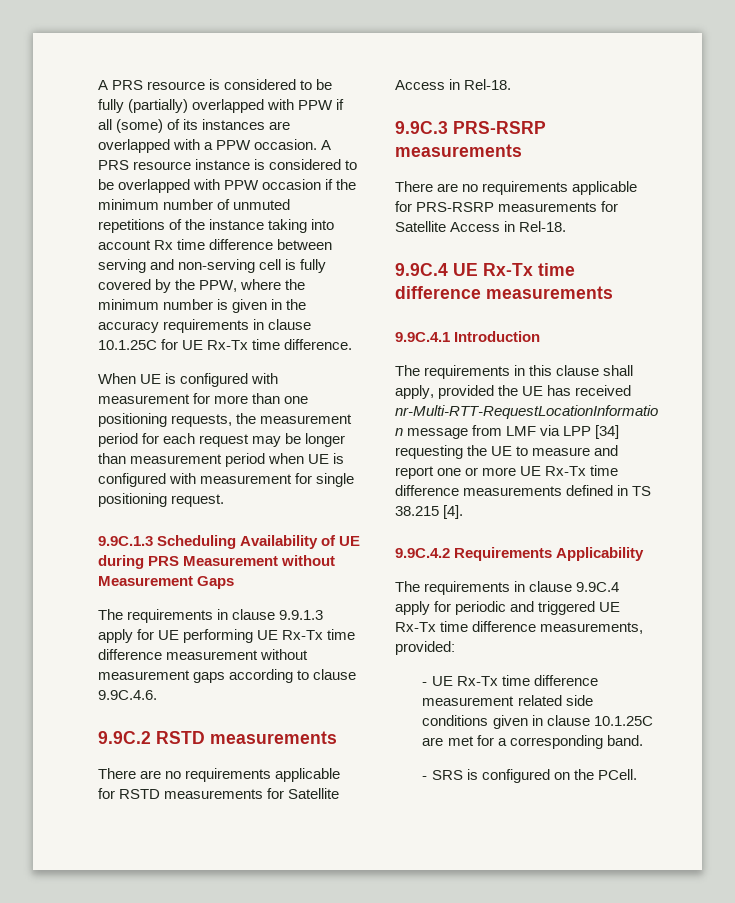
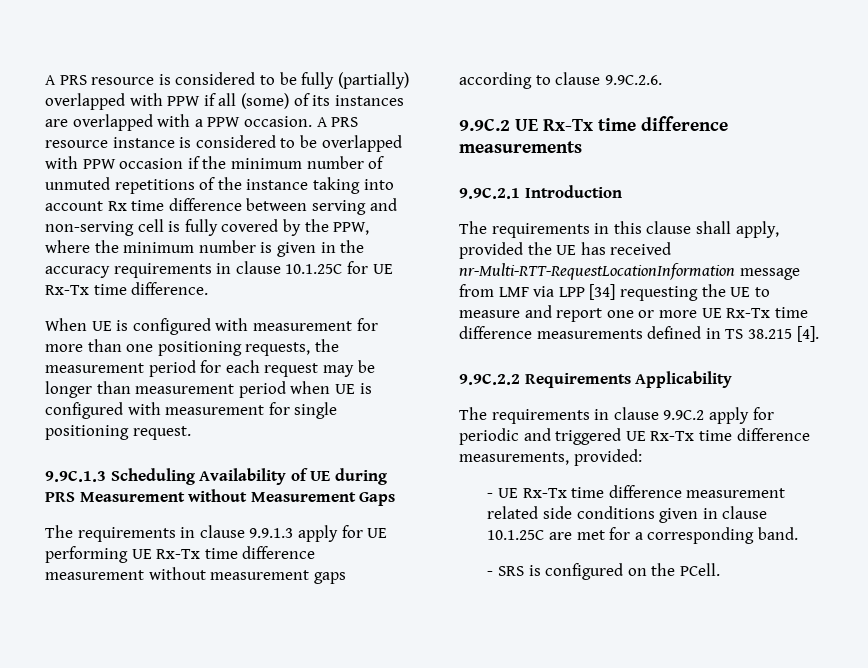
[98,690,157,700] [98,731,337,744] [98,768,341,782] [98,788,340,799] [395,79,512,90] [395,121,546,134] [395,144,522,157] [395,181,638,195] [395,201,619,212] [395,221,567,232] [395,263,448,276] 9.9C.4.6. // 9.9C.2 RSTD measurements // There are no requirements applicable for RSTD measurements for Satellite Access in Rel-18. // 9.9C.3 PRS-RSRP measurements // There are no requirements applicable for PRS-RSRP measurements for Satellite Access in Rel-18. // 9.9C.4 -> [604,75,662,85] [459,118,510,131] 9.9C.2.6. // 9.9C.2
[395,332,450,342] 9.9C.4.1 -> [459,187,520,199] 9.9C.2.1
[395,548,450,558] 9.9C.4.2 -> [459,373,520,385] 9.9C.2.2
[576,582,620,592] 9.9C.4 -> [663,410,705,420] 9.9C.2

